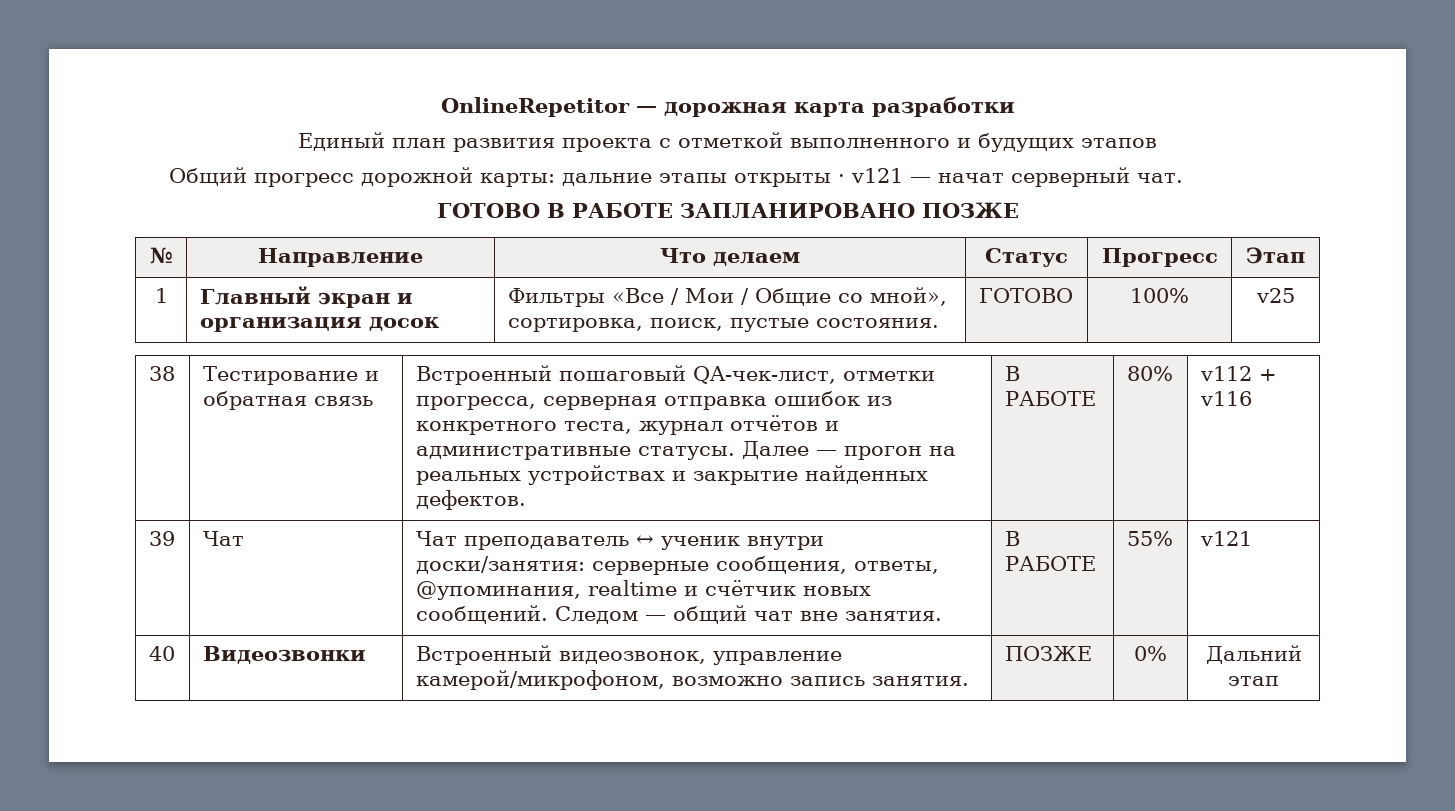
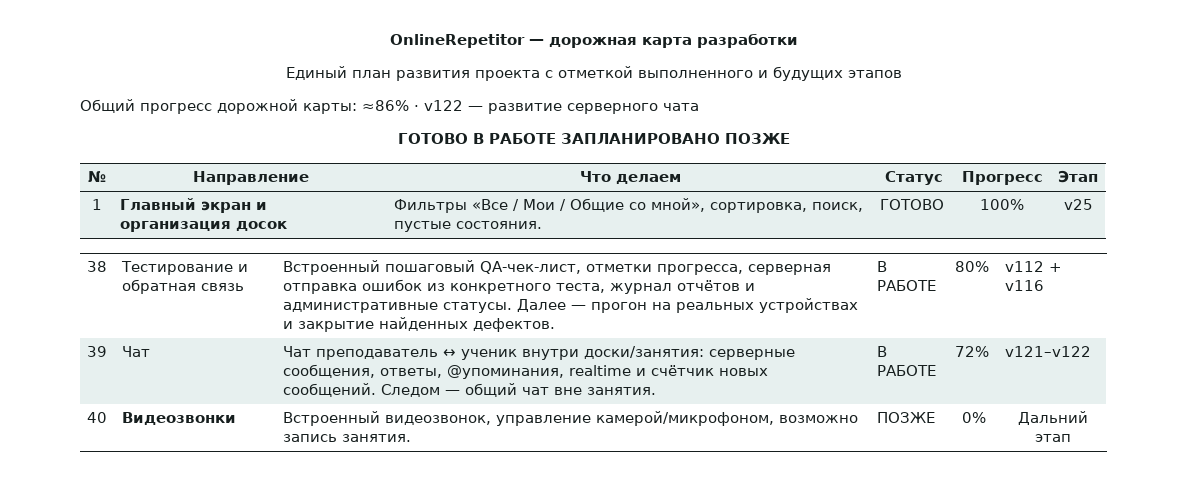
[561,167,1183,187] дальние этапы открыты · v121 — начат серверный чат. -> [362,100,699,114] ≈86% · v122 — развитие серверного чата
[1126,531,1173,546] [1199,531,1252,546] 55% | v121 -> [955,346,990,357] [1005,346,1092,357] 72% | v121–v122

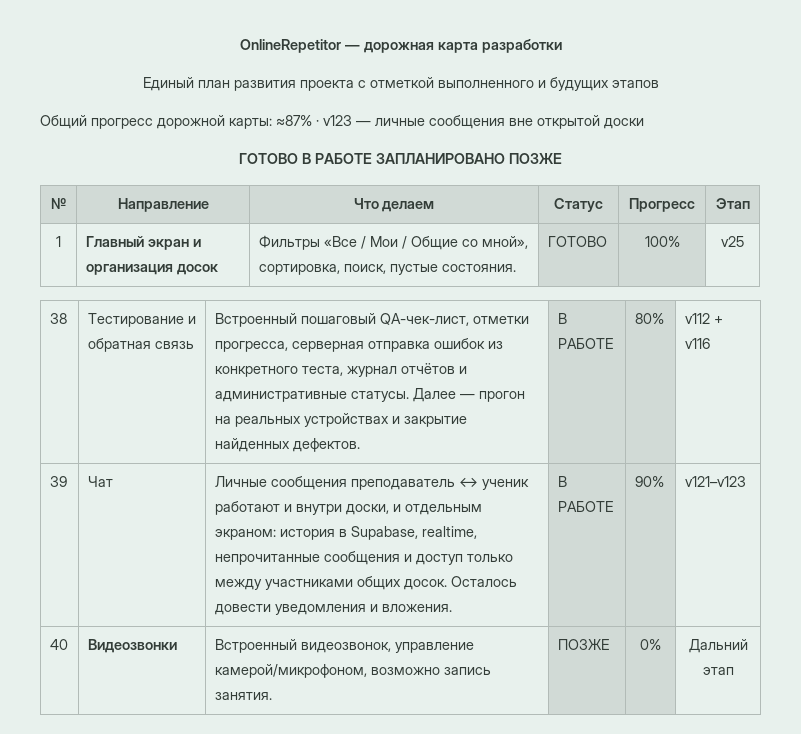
[362,100,699,114] ≈86% · v122 — развитие серверного чата -> [276,115,644,129] ≈87% · v123 — личные сообщения вне открытой доски
[283,346,312,357] Чат -> [214,476,347,490] Личные сообщения
[522,346,796,360] [283,364,769,379] [283,383,657,397] [877,346,888,357] [877,365,937,376] [955,346,990,357] [1005,346,1092,357] внутри доски/занятия: серверные сообщения, ответы, @упоминания, realtime и счётчик новых сообщений. Следом — общий чат вне занятия. | В РАБОТЕ | 72% | v121–v122 -> [214,501,482,515] [214,526,477,540] [214,551,513,565] [214,576,517,590] [214,604,452,615] [557,476,567,487] [557,501,613,512] [634,476,664,487] [684,476,746,487] работают и внутри доски, и отдельным экраном: история в Supabase, realtime, непрочитанные сообщения и доступ только между участниками общих досок. Осталось довести уведомления и вложения. | В РАБОТЕ | 90% | v121–v123

